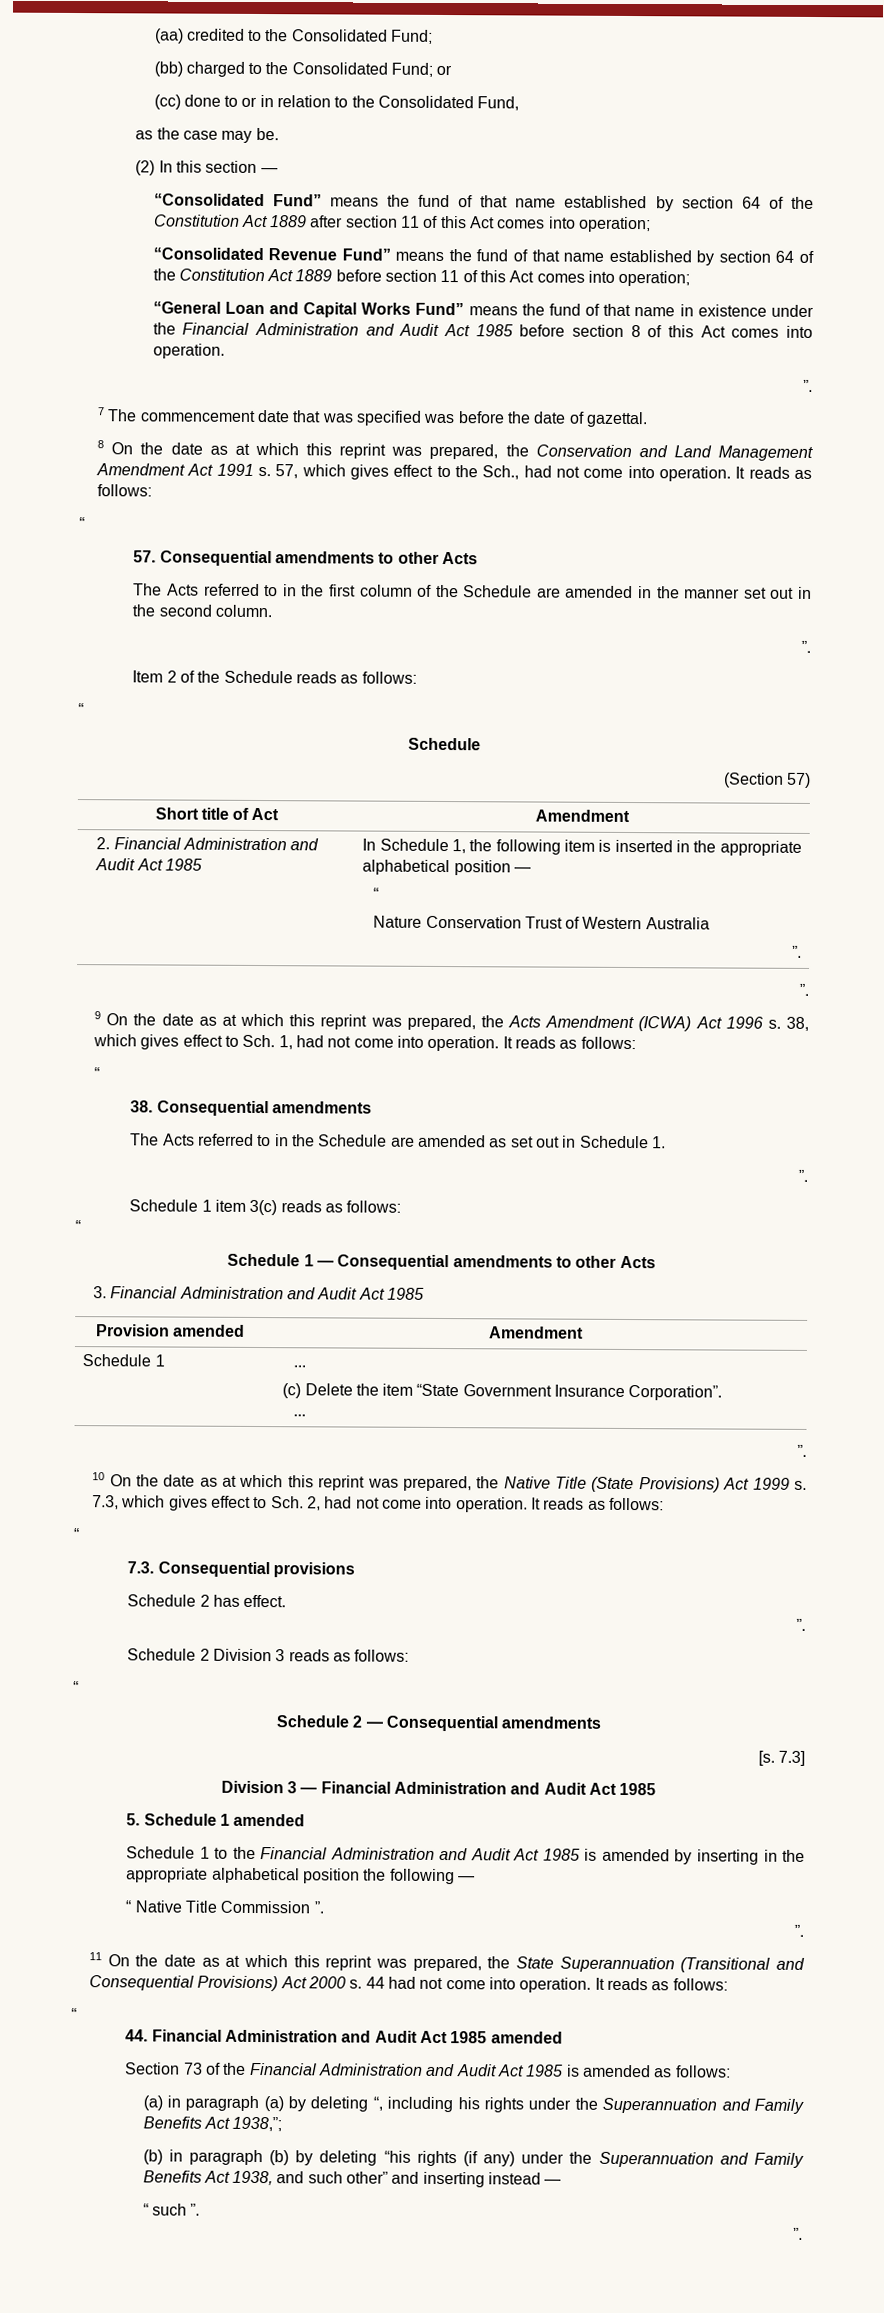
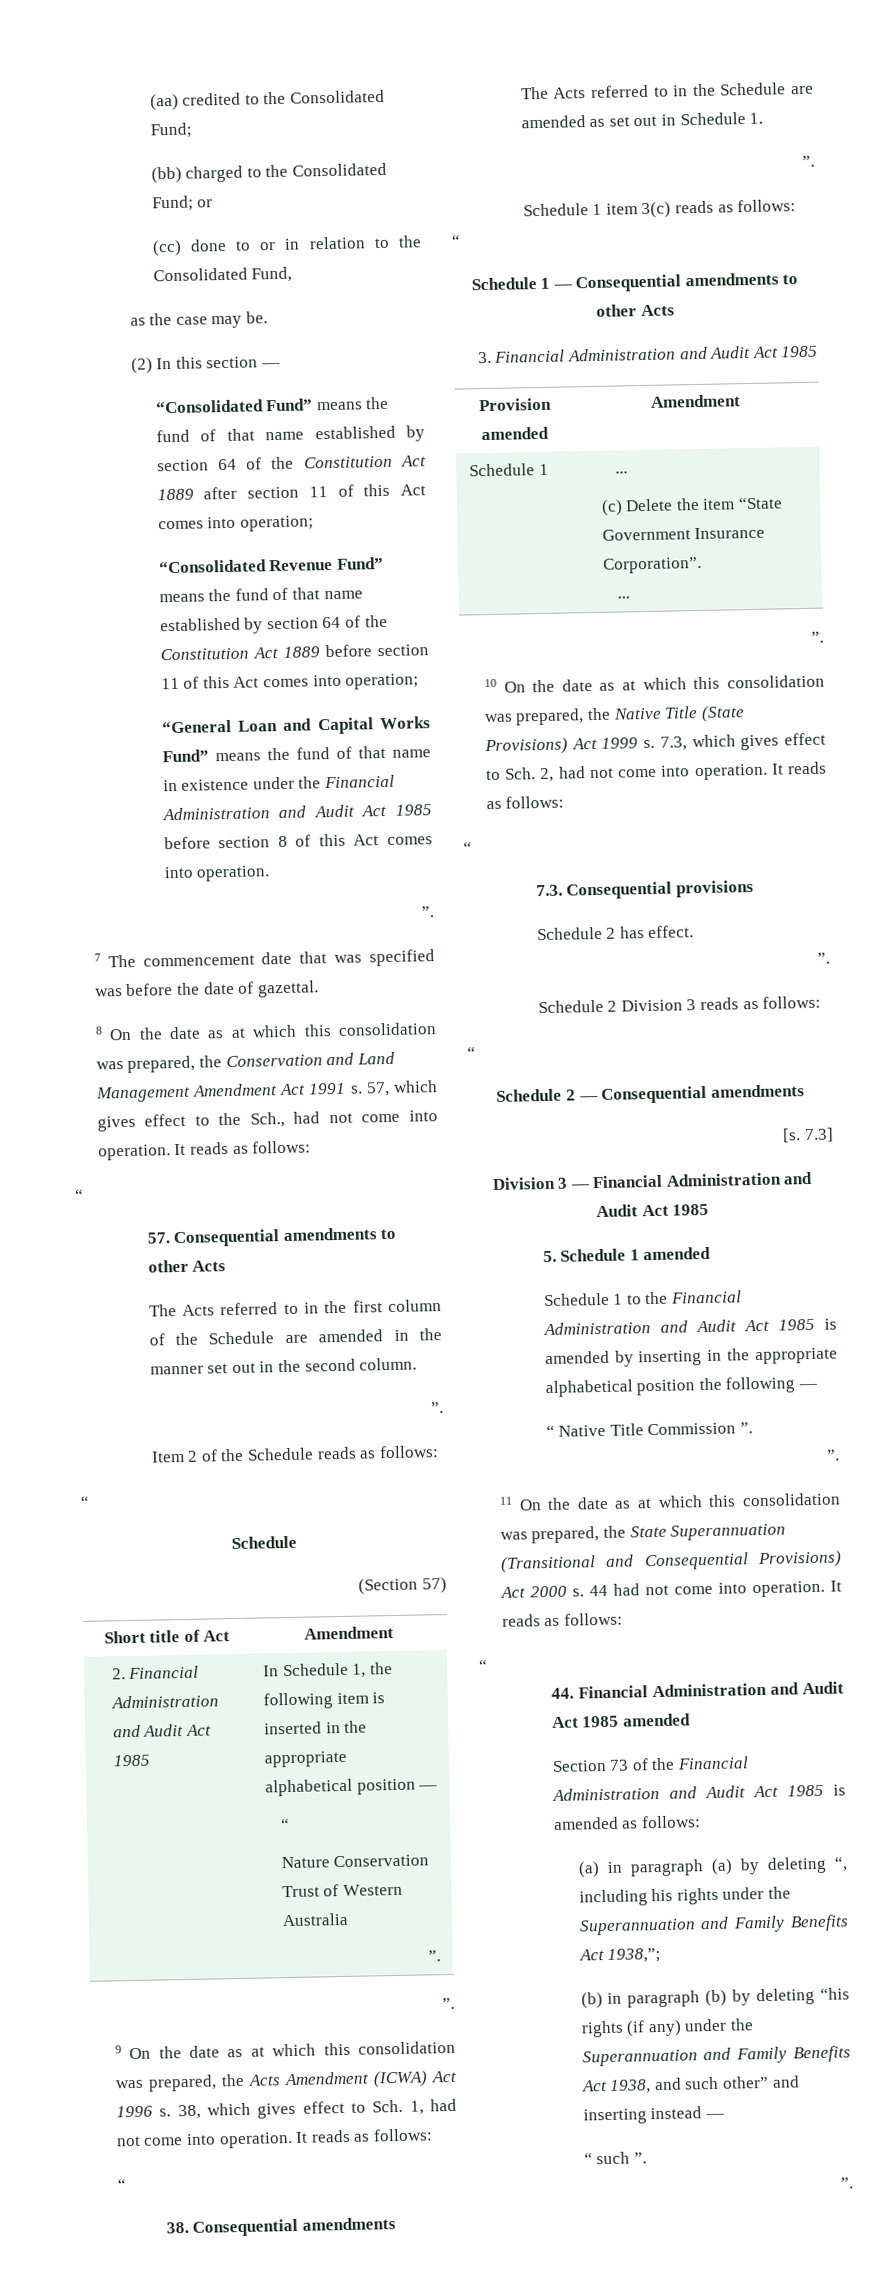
[339,443,387,459] reprint -> [338,1022,438,1036] consolidation
[320,1014,368,1030] reprint -> [358,2040,457,2055] consolidation
[318,1475,366,1491] reprint -> [727,674,825,689] consolidation
[325,1955,373,1971] reprint -> [742,1492,841,1507] consolidation

